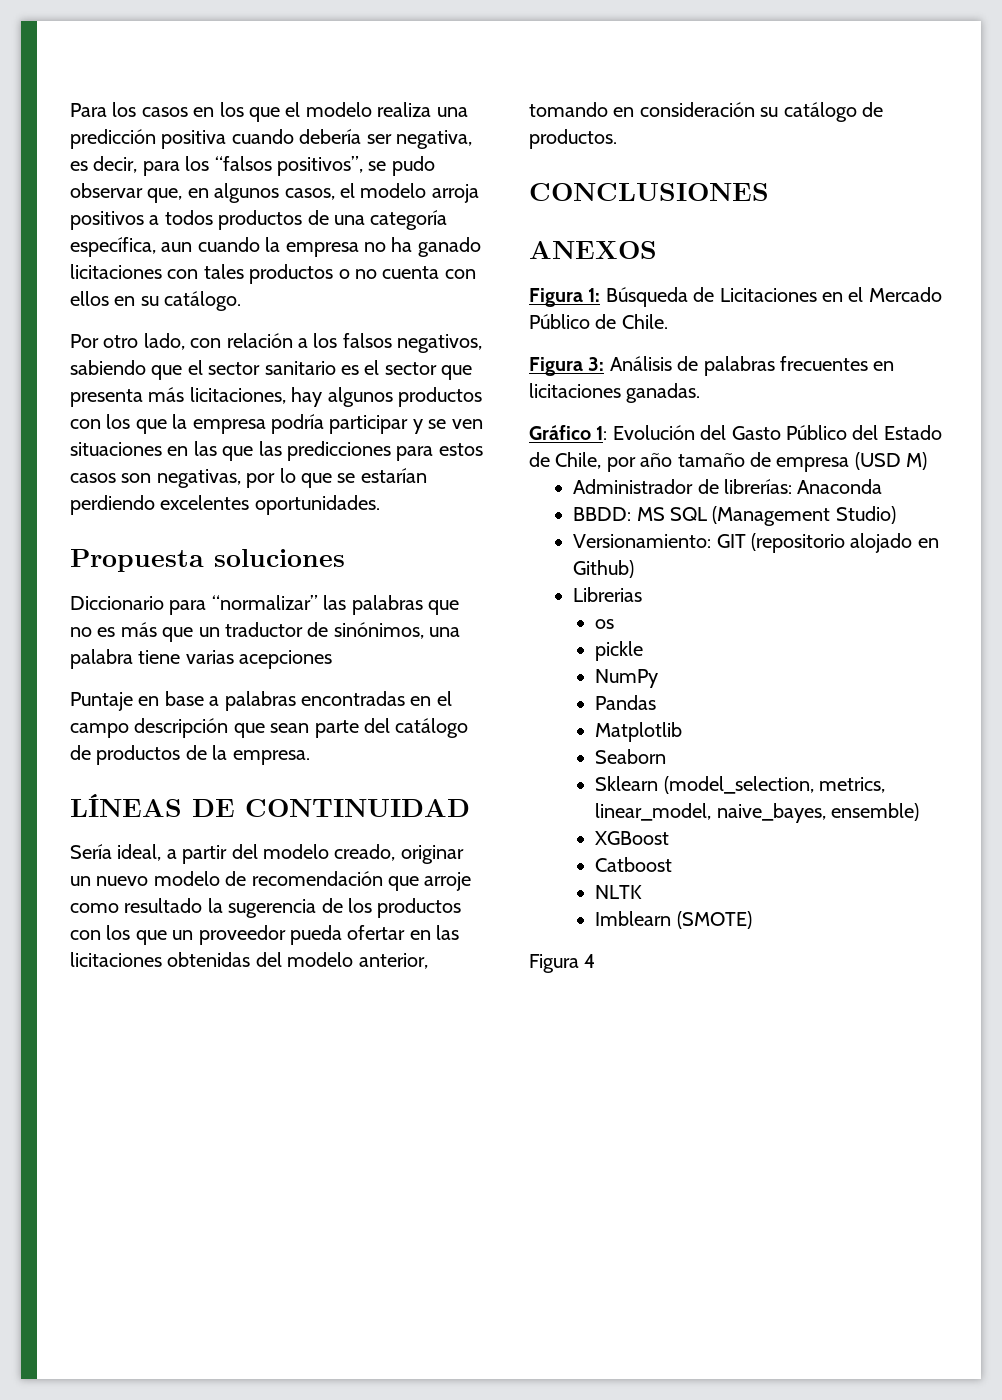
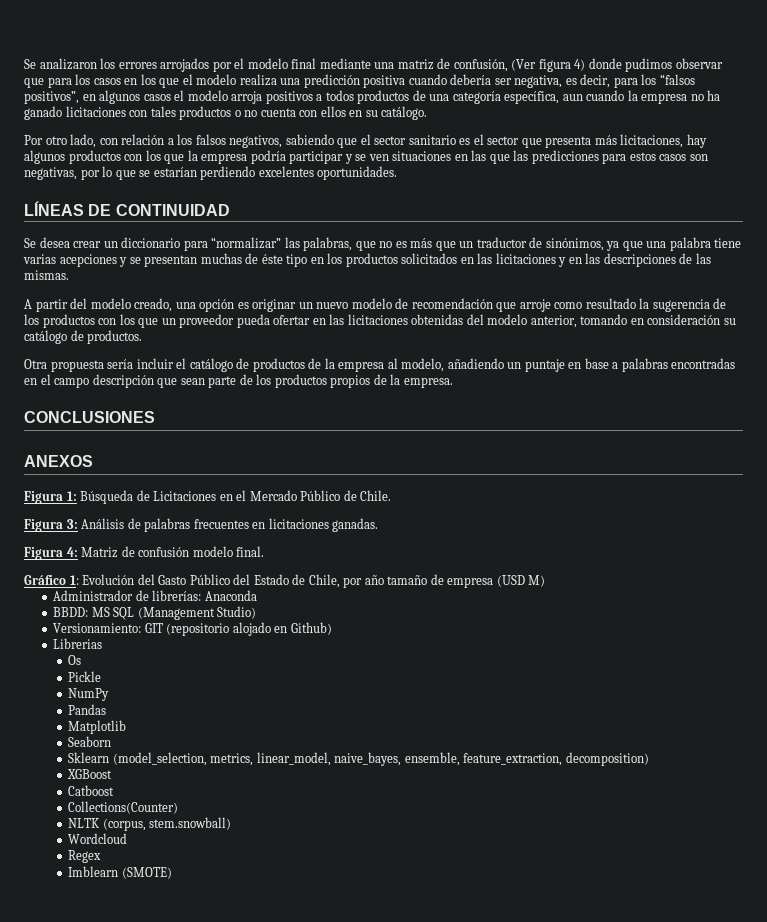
[70,103,107,117] Para -> [24,58,723,72] [24,77,72,88] Se analizaron los errores arrojados por el modelo final mediante una matriz de confusión, (Ver figura 4) donde pudimos observar que para
[368,156,435,176] [70,183,183,203] se pudo observar que, -> (79, 97) none
[284,188,335,200] casos, -> [143,94,171,101] casos
[70,549,345,572] [70,596,164,610] Propuesta soluciones // Diccionario -> [24,201,230,216] [24,237,181,248] LÍNEAS DE CONTINUIDAD // Se desea crear un diccionario
[351,595,423,615] palabras -> [303,237,353,251] palabras,
(424, 630) none -> [606,241,643,251] ya que
[70,691,452,711] [70,718,469,738] [70,745,310,765] [70,794,470,817] [70,844,177,861] // Puntaje en base a palabras encontradas en el campo descripción que sean parte del catálogo de productos de la empresa. // LÍNEAS DE CONTINUIDAD // Sería ideal, a -> [119,253,711,267] [24,270,69,280] [24,299,32,309] y se presentan muchas de éste tipo en los productos solicitados en las licitaciones y en las descripciones de las mismas. // A
(396, 852) none -> [175,299,249,312] una opción es
(617, 139) none -> [24,358,736,372] [24,374,453,388] // Otra propuesta sería incluir el catálogo de productos de la empresa al modelo, añadiendo un puntaje en base a palabras encontradas en el campo descripción que sean parte de los productos propios de la empresa.
(701, 393) none -> [24,546,265,560] // Figura 4: Matriz de confusión modelo final.
[595,619,615,629] [595,641,644,661] os // pickle -> [68,655,82,665] [68,671,102,682] Os // Pickle
[831,803,920,821] ensemble) -> [404,752,649,766] ensemble, feature_extraction, decomposition)
(673, 864) none -> [68,801,179,814] // Collections(Counter)
(643, 892) none -> [102,817,232,831] [68,833,128,844] [68,850,102,863] (corpus, stem.snowball) // Wordcloud // Regex
[529,954,596,973] // Figura 4 -> (172, 873) none

